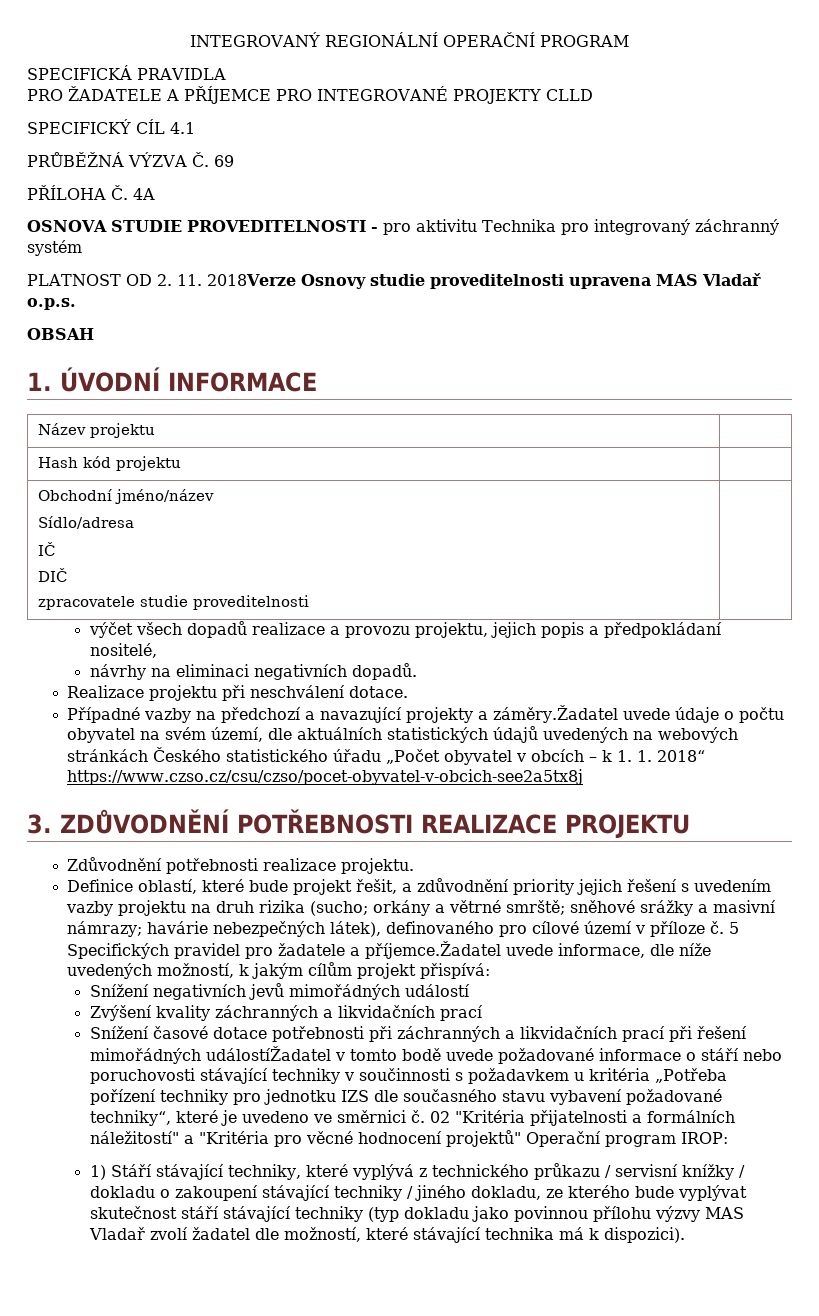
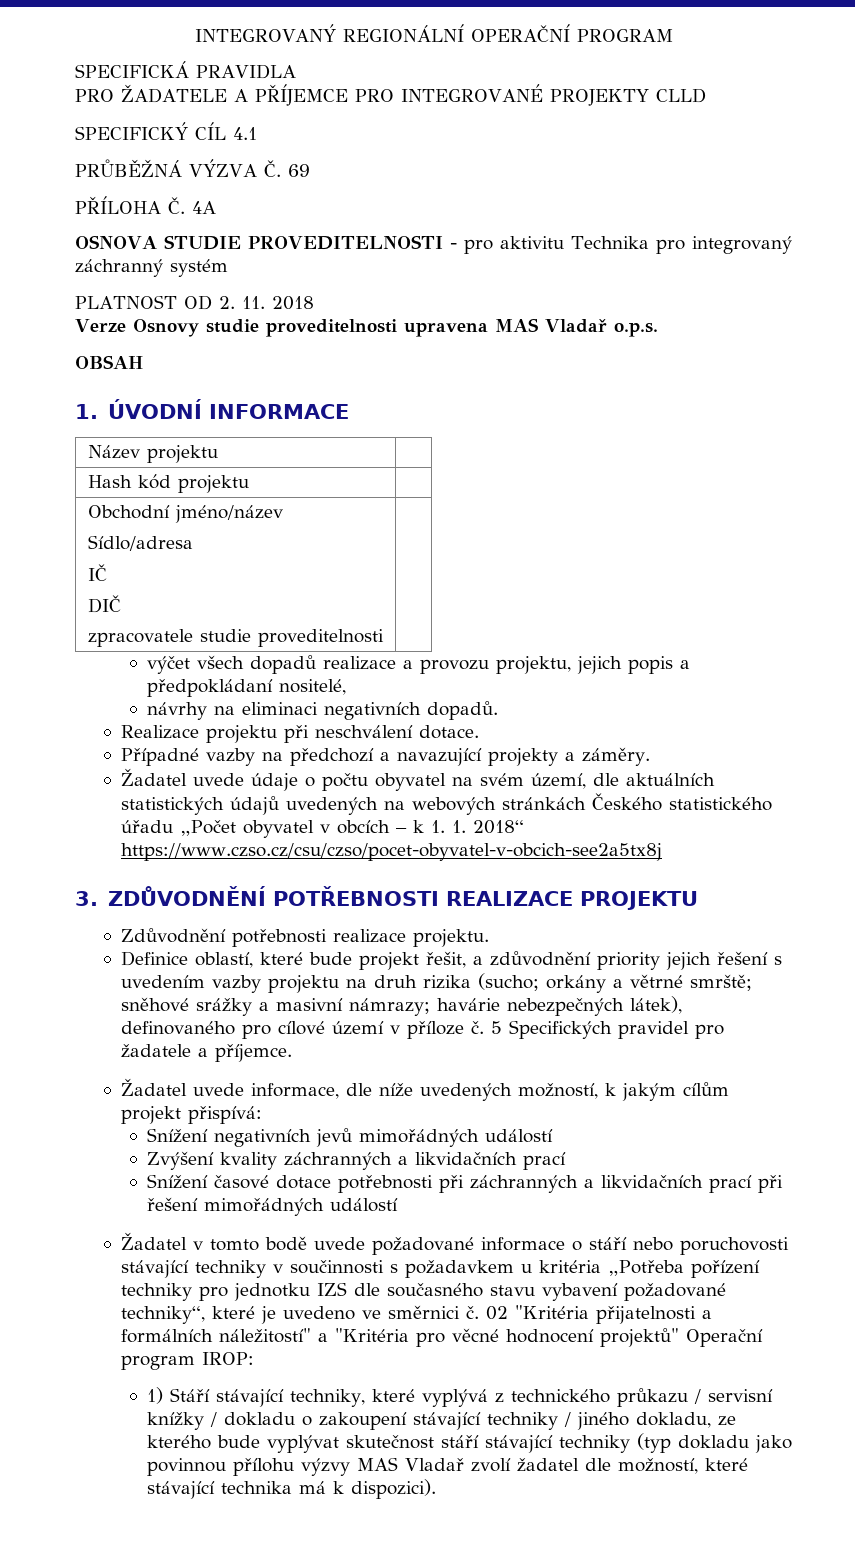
[206,274,296,286] 2018Verze -> [271,296,314,310] [75,319,126,332] 2018 // Verze
[493,705,619,723] záměry.Žadatel -> [582,747,651,766] [121,768,188,786] záměry. // Žadatel
[365,941,502,959] příjemce.Žadatel -> [215,1044,293,1062] [121,1078,188,1096] příjemce. // Žadatel
[205,1046,331,1061] událostíŽadatel -> [329,1198,398,1212] [121,1232,188,1250] událostí // Žadatel

